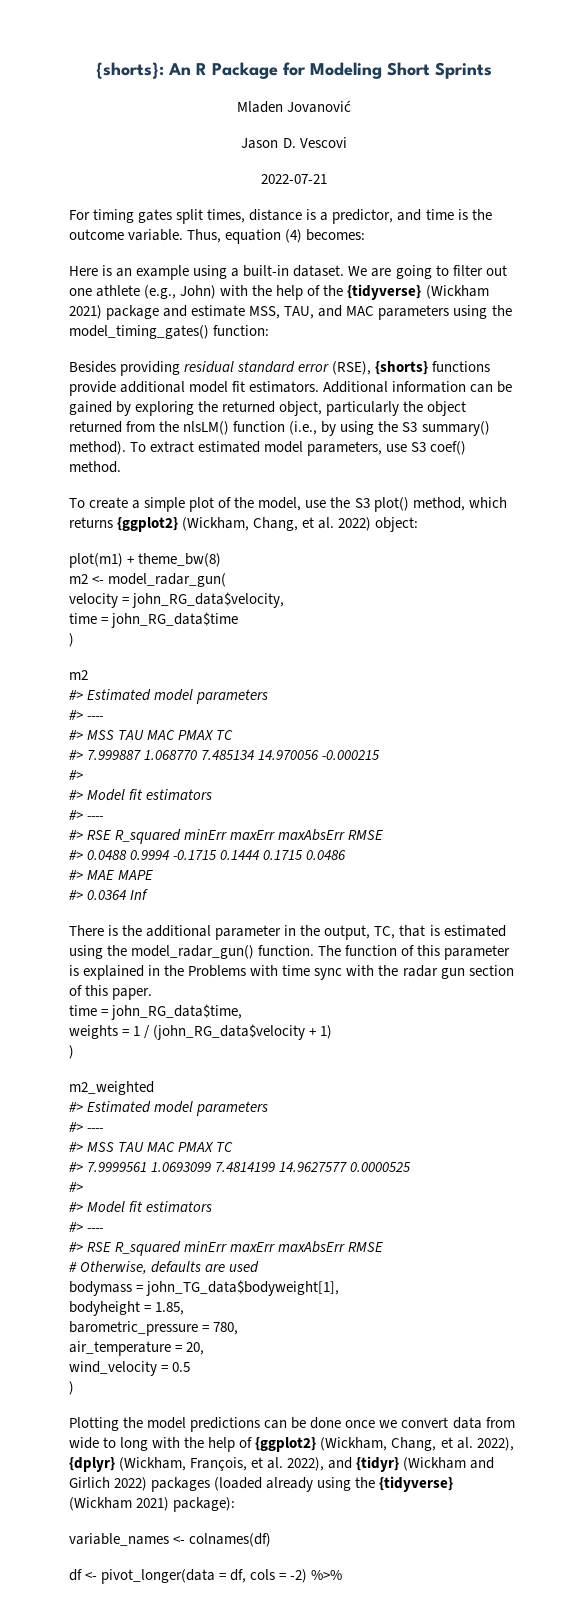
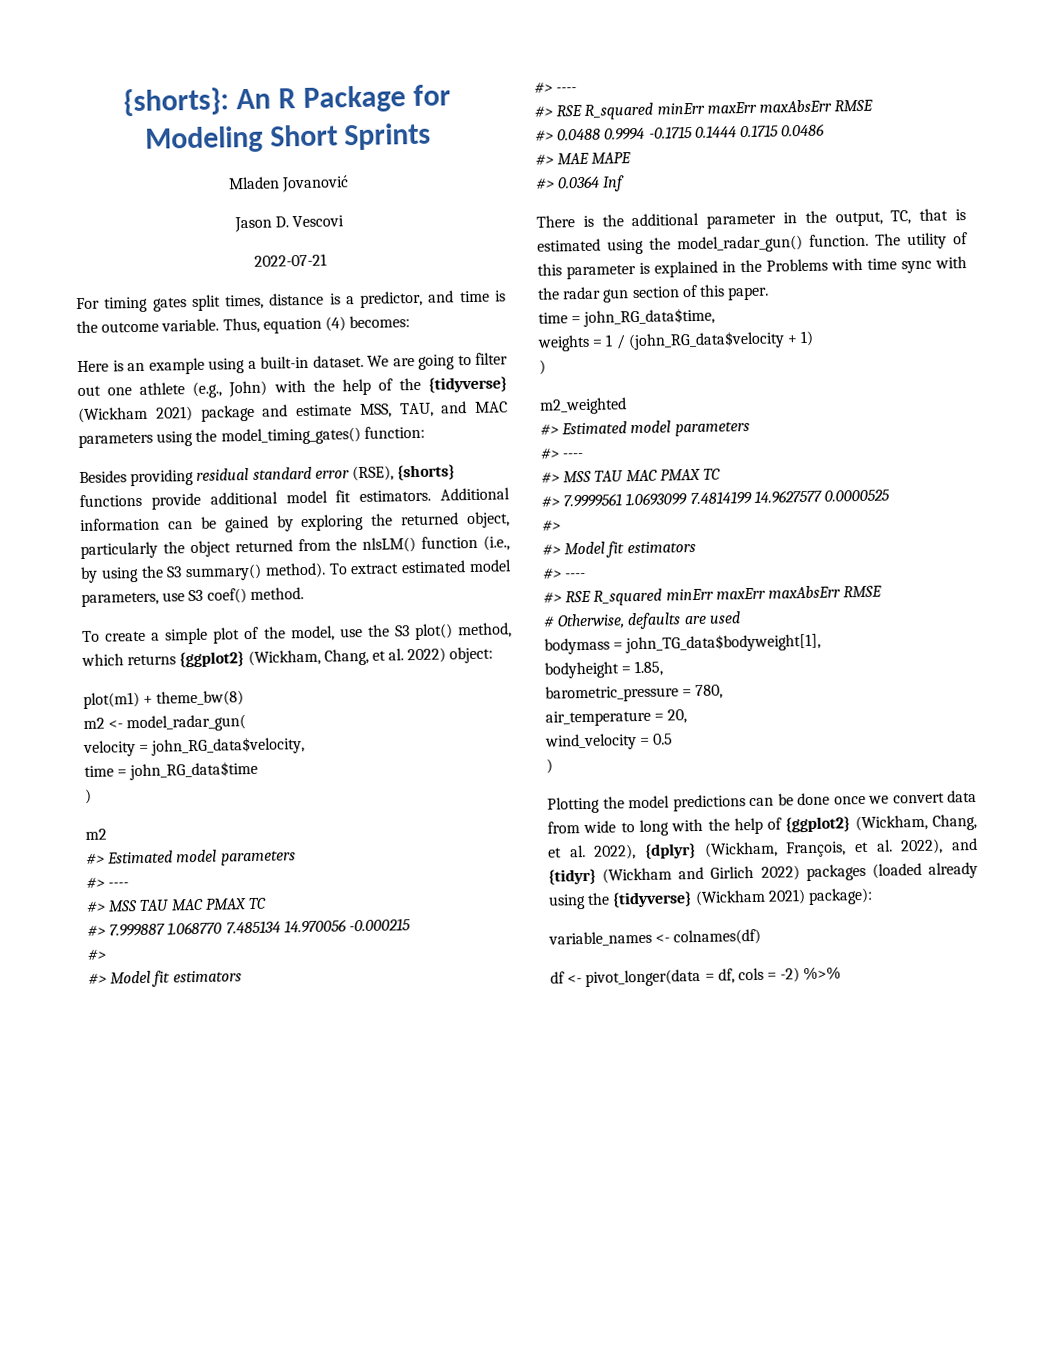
[345,945,398,956] function -> [907,232,947,250] utility

